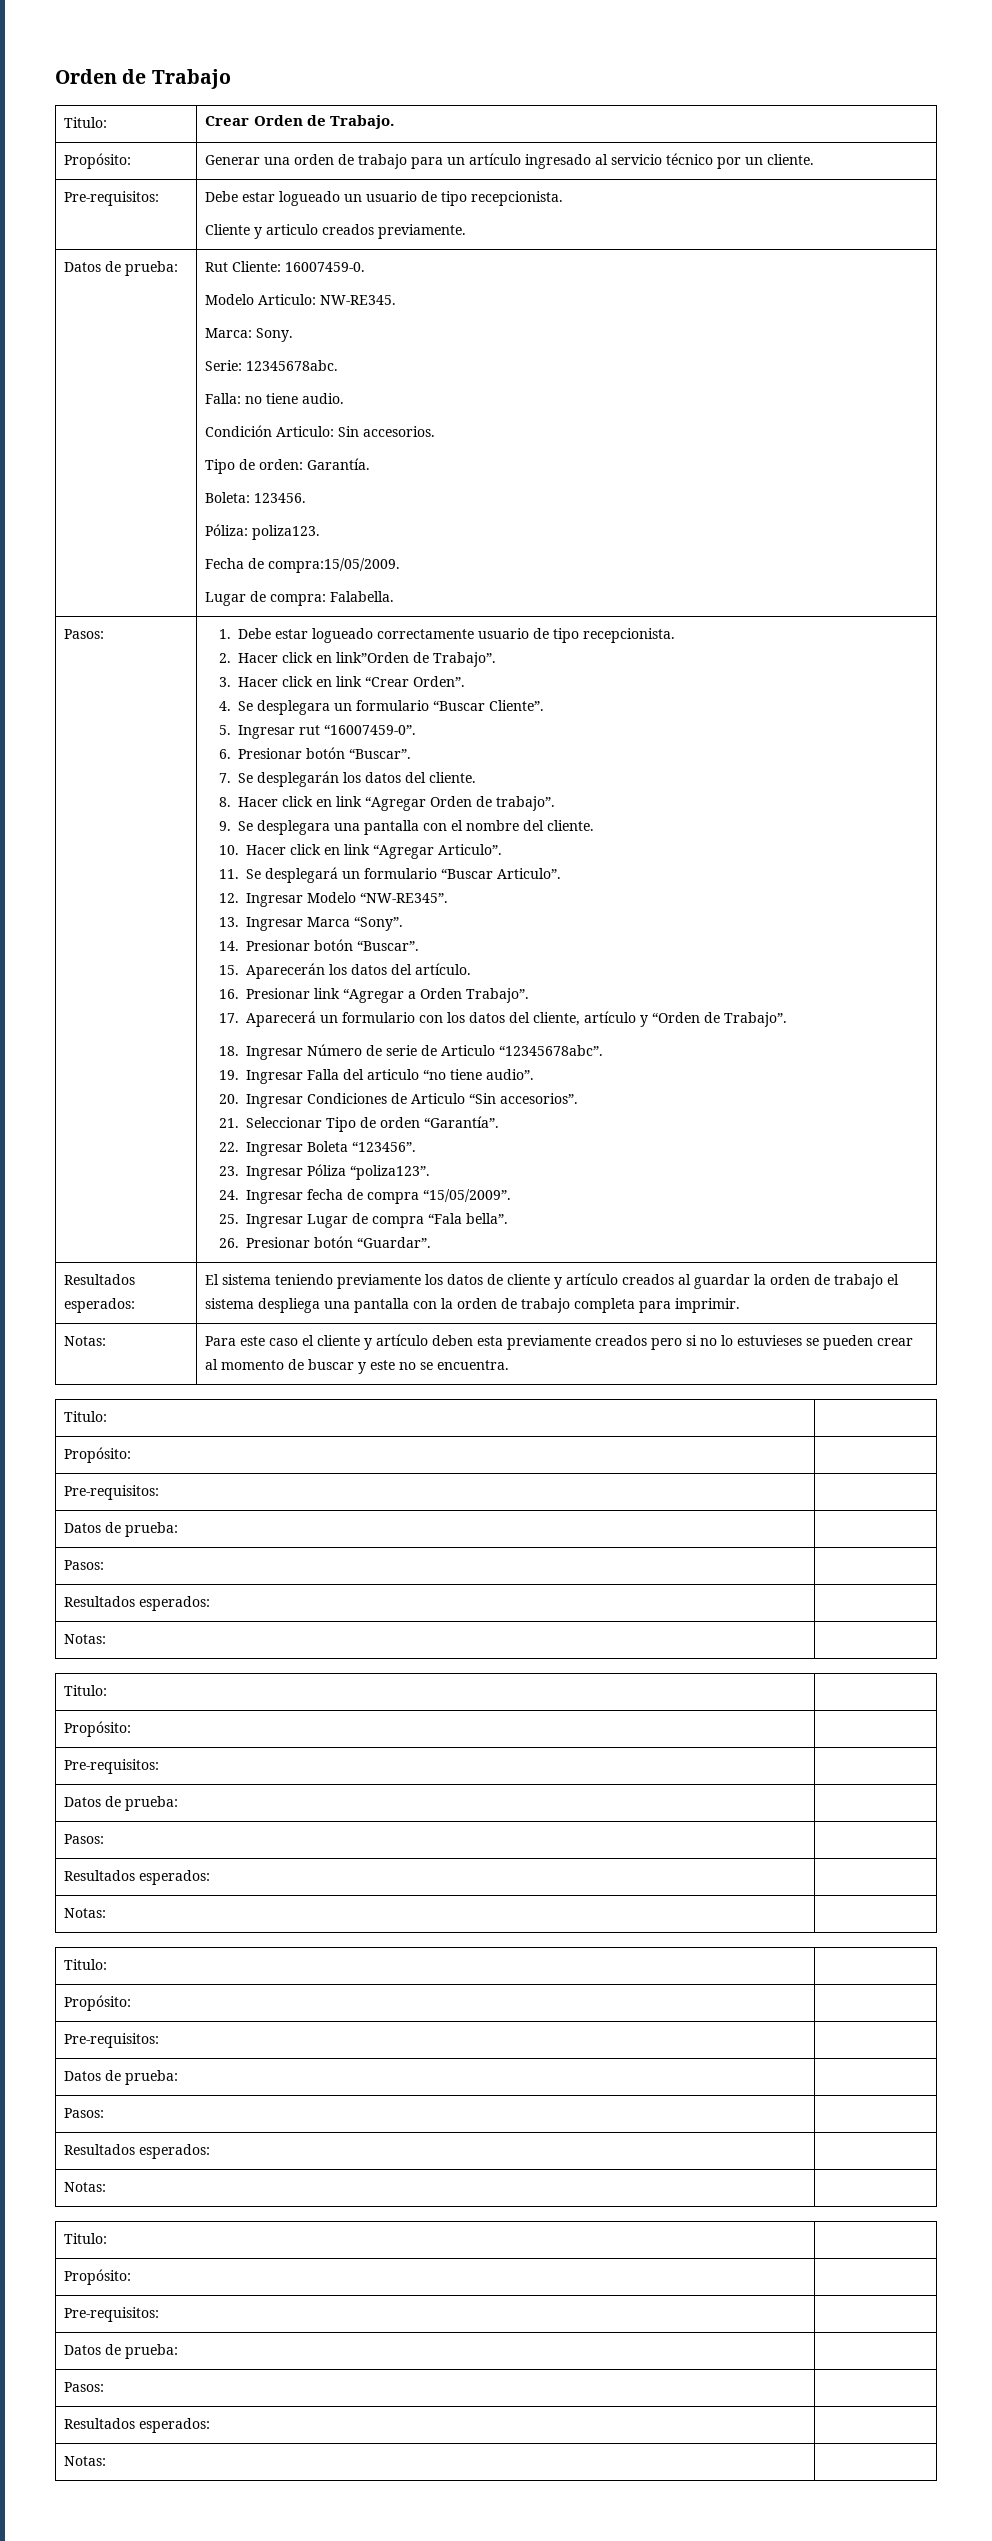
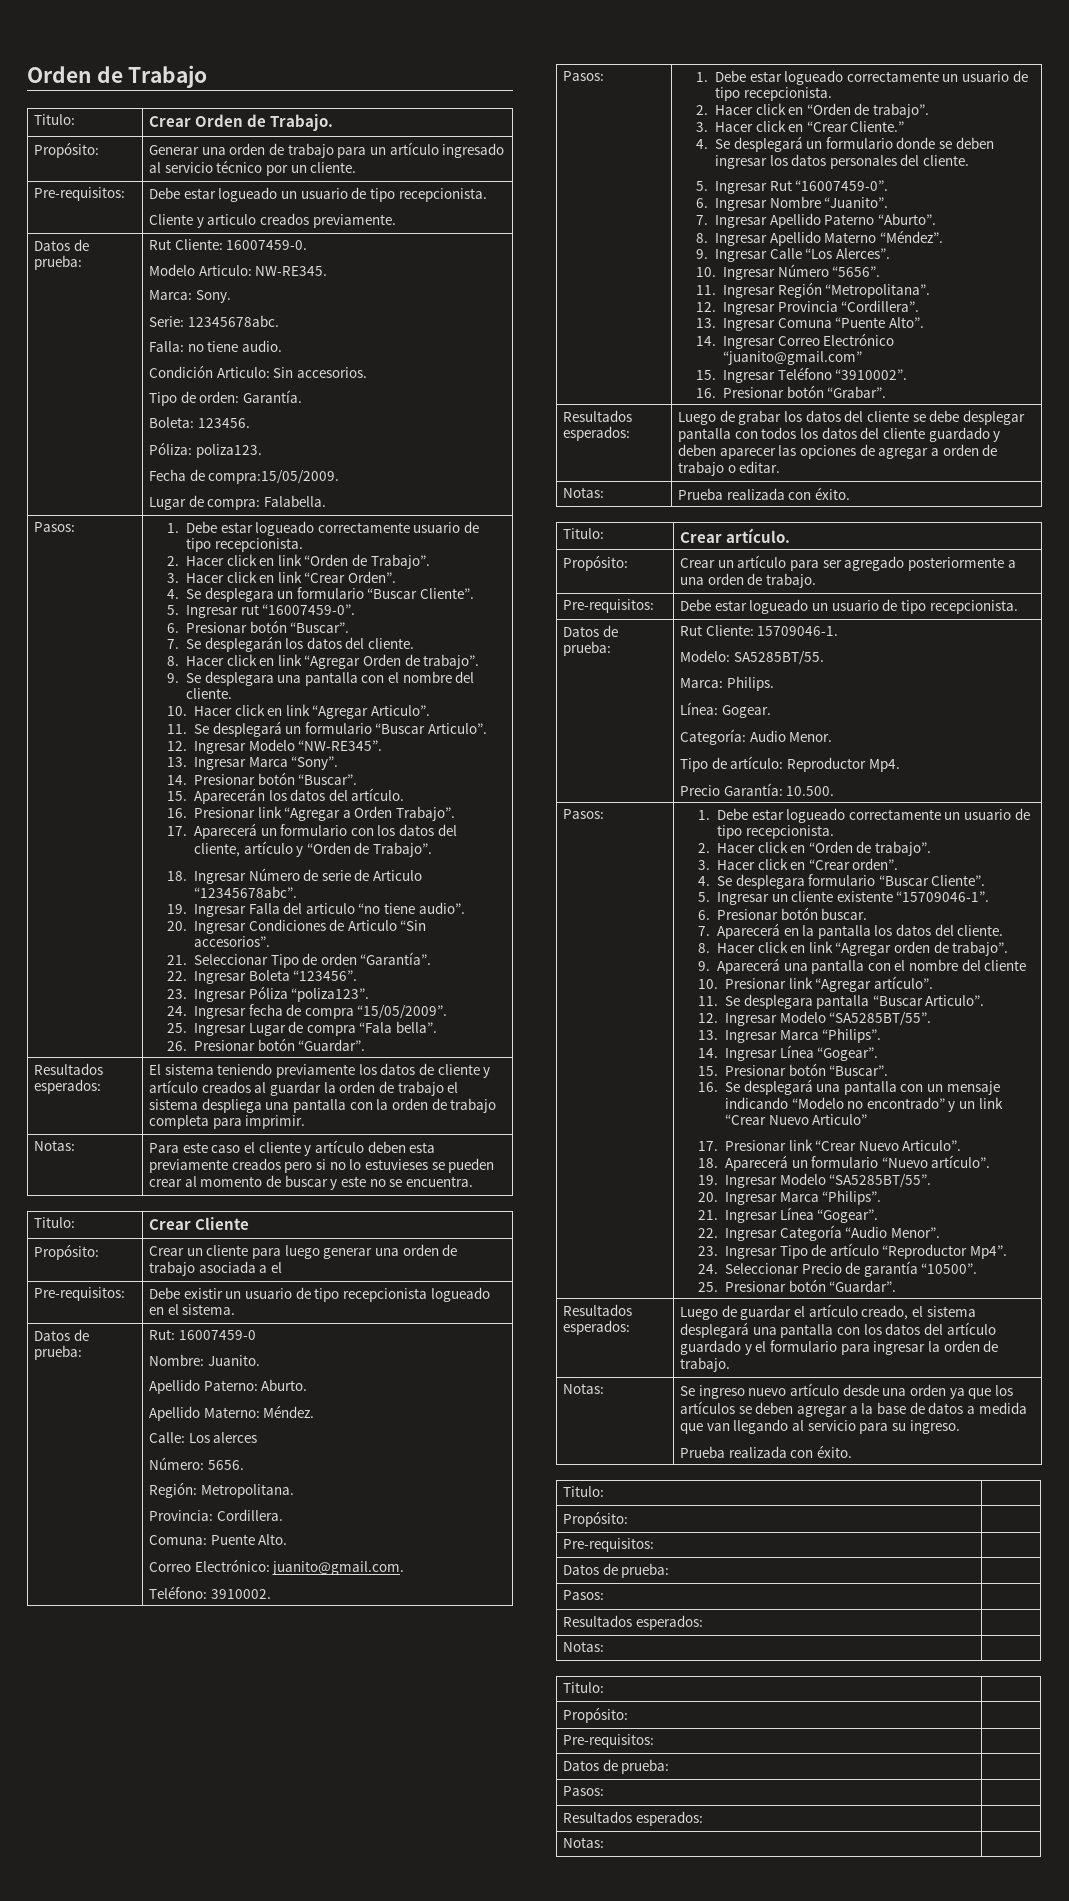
[335,652,409,663] link”Orden -> [277,554,349,566] link “Orden
[64,1447,132,1463] [64,1485,160,1500] [64,1522,179,1537] [64,1560,105,1570] [64,1596,211,1611] [64,1634,107,1644] // Propósito: | // Pre-requisitos: | // Datos de prueba: | // Pasos: | // Resultados esperados: | // Notas: | -> [149,1217,250,1230] [34,1244,100,1260] [149,1244,458,1259] [149,1261,283,1276] [34,1287,126,1301] [149,1287,490,1302] [149,1304,236,1315] [34,1329,89,1341] [34,1345,83,1360] [149,1329,256,1340] [149,1354,260,1366] [149,1379,308,1394] [149,1405,315,1421] [149,1432,258,1443] [149,1457,244,1470] [149,1482,294,1498] [149,1509,283,1521] [149,1534,288,1545] [149,1559,405,1575] [149,1586,271,1599] [563,71,605,81] [696,70,1028,85] [714,87,832,101] [696,103,930,118] [696,120,905,132] [696,136,994,152] [714,154,970,169] [696,180,889,194] [696,196,889,211] [696,213,936,228] [696,230,943,246] [696,248,890,262] [696,264,881,280] [696,282,931,298] [696,300,920,315] [696,317,924,331] [696,333,895,349] [722,351,862,365] [696,367,908,383] [696,385,887,398] [563,410,633,422] [563,426,631,441] [678,410,1025,425] [678,427,1001,442] [678,444,998,459] [678,461,781,476] [563,487,605,498] [678,487,851,500] [563,528,605,539] [680,528,791,543] [563,555,629,571] [680,555,1016,571] [680,573,817,588] [563,599,655,613] [680,599,1018,614] [563,625,618,637] [563,641,612,656] [680,625,839,636] [680,650,824,665] [680,676,774,691] [680,702,771,718] [680,729,833,745] [680,756,900,772] [680,783,835,796] [563,809,605,819] [698,808,1030,823] [716,825,834,839] [698,841,932,856] [698,858,899,870] [698,874,986,889] [698,891,990,905] [698,907,868,920] [698,923,1004,939] [698,941,1009,956] [698,958,1027,974] [698,976,933,992] [698,994,985,1009] [698,1011,932,1026] [698,1028,882,1043] [698,1045,879,1061] [698,1063,889,1076] [698,1079,1000,1095] [724,1097,1003,1112] [724,1114,868,1125] [698,1139,962,1151] [698,1155,991,1171] [698,1173,932,1188] [698,1190,882,1205] [698,1207,879,1223] [698,1225,940,1241] [698,1243,1008,1259] [698,1261,978,1277] [698,1279,897,1292] [563,1304,633,1316] [563,1320,631,1335] [680,1304,976,1320] [680,1322,996,1338] [680,1340,999,1355] [680,1357,731,1372] [563,1383,605,1394] [680,1383,1013,1399] [680,1401,1027,1417] [680,1419,960,1434] [680,1445,853,1458] Crear Cliente // Propósito: | Crear un cliente para luego generar una orden de trabajo asociada a el // Pre-requisitos: | Debe existir un usuario de tipo recepcionista logueado en el sistema. // Datos de prueba: | Rut: 16007459-0 // Nombre: Juanito. // Apellido Paterno: Aburto. // Apellido Materno: Méndez. // Calle: Los alerces // Número: 5656. // Región: Metropolitana. // Provincia: Cordillera. // Comuna: Puente Alto. // Correo Electrónico: juanito@gmail.com. // Teléfono: 3910002. // Pasos: | 1. Debe estar logueado correctamente un usuario de tipo recepcionista. // 2. Hacer click en “Orden de trabajo”. // 3. Hacer click en “Crear Cliente.” // 4. Se desplegará un formulario donde se deben ingresar los datos personales del cliente. // 5. Ingresar Rut “16007459-0”. // 6. Ingresar Nombre “Juanito”. // 7. Ingresar Apellido Paterno “Aburto”. // 8. Ingresar Apellido Materno “Méndez”. // 9. Ingresar Calle “Los Alerces”. // 10. Ingresar Número “5656”. // 11. Ingresar Región “Metropolitana”. // 12. Ingresar Provincia “Cordillera”. // 13. Ingresar Comuna “Puente Alto”. // 14. Ingresar Correo Electrónico “juanito@gmail.com” // 15. Ingresar Teléfono “3910002”. // 16. Presionar botón “Grabar”. // Resultados esperados: | Luego de grabar los datos del cliente se debe desplegar pantalla con todos los datos del cliente guardado y deben aparecer las opciones de agregar a orden de trabajo o editar. // Notas: | Prueba realizada con éxito. // Titulo: | Crear artículo. // Propósito: | Crear un artículo para ser agregado posteriormente a una orden de trabajo. // Pre-requisitos: | Debe estar logueado un usuario de tipo recepcionista. // Datos de prueba: | Rut Cliente: 15709046-1. // Modelo: SA5285BT/55. // Marca: Philips. // Línea: Gogear. // Categoría: Audio Menor. // Tipo de artículo: Reproductor Mp4. // Precio Garantía: 10.500. // Pasos: | 1. Debe estar logueado correctamente un usuario de tipo recepcionista. // 2. Hacer click en “Orden de trabajo”. // 3. Hacer click en “Crear orden”. // 4. Se desplegara formulario “Buscar Cliente”. // 5. Ingresar un cliente existente “15709046-1”. // 6. Presionar botón buscar. // 7. Aparecerá en la pantalla los datos del cliente. // 8. Hacer click en link “Agregar orden de trabajo”. // 9. Aparecerá una pantalla con el nombre del cliente // 10. Presionar link “Agregar artículo”. // 11. Se desplegara pantalla “Buscar Articulo”. // 12. Ingresar Modelo “SA5285BT/55”. // 13. Ingresar Marca “Philips”. // 14. Ingresar Línea “Gogear”. // 15. Presionar botón “Buscar”. // 16. Se desplegará una pantalla con un mensaje indicando “Modelo no encontrado” y un link “Crear Nuevo Articulo” // 17. Presionar link “Crear Nuevo Articulo”. // 18. Aparecerá un formulario “Nuevo artículo”. // 19. Ingresar Modelo “SA5285BT/55”. // 20. Ingresar Marca “Philips”. // 21. Ingresar Línea “Gogear”. // 22. Ingresar Categoría “Audio Menor”. // 23. Ingresar Tipo de artículo “Reproductor Mp4”. // 24. Seleccionar Precio de garantía “10500”. // 25. Presionar botón “Guardar”. // Resultados esperados: | Luego de guardar el artículo creado, el sistema desplegará una pantalla con los datos del artículo guardado y el formulario para ingresar la orden de trabajo. // Notas: | Se ingreso nuevo artículo desde una orden ya que los artículos se deben agregar a la base de datos a medida que van llegando al servicio para su ingreso. // Prueba realizada con éxito.
[64,2233,108,2244] [64,2269,132,2285] [64,2307,160,2322] [64,2344,179,2359] [64,2382,105,2392] [64,2418,211,2433] [64,2456,107,2466] // Titulo: | // Propósito: | // Pre-requisitos: | // Datos de prueba: | // Pasos: | // Resultados esperados: | // Notas: | -> (605, 1842) none

